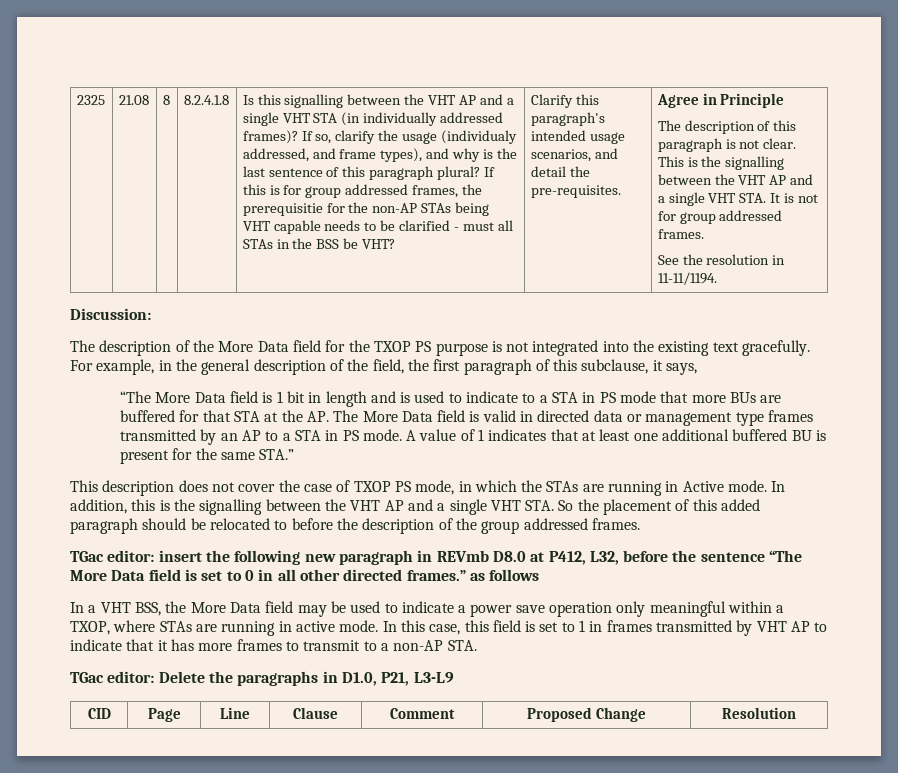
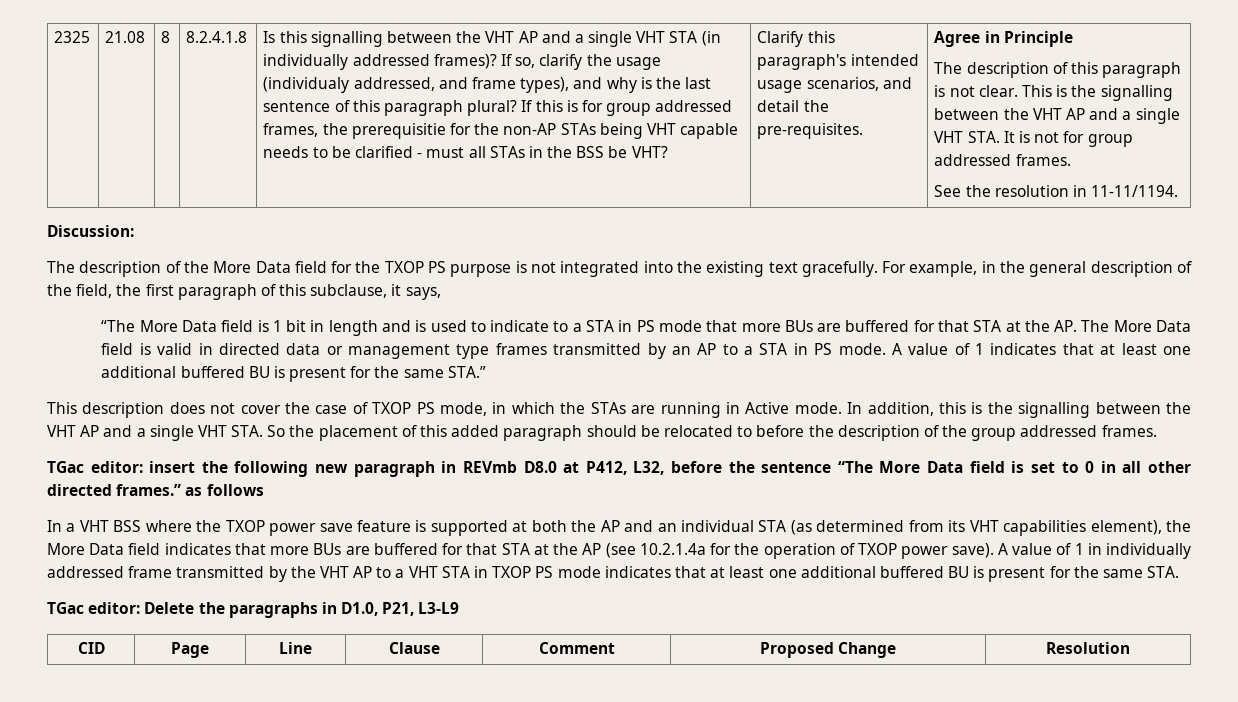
[134,601,785,617] [70,620,753,636] BSS, the More Data field may be used to indicate a power save operation only meaningful within a TXOP, where STAs are running in active mode. In this case, this field is set to 1 in frames transmitted by -> [113,520,1191,536] [47,543,1192,559] [47,566,316,582] BSS where the TXOP power save feature is supported at both the AP and an individual STA (as determined from its VHT capabilities element), the More Data field indicates that more BUs are buffered for that STA at the AP (see 10.2.1.4a for the operation of TXOP power save). A value of 1 in individually addressed frame transmitted by the
[70,639,444,651] indicate that it has more frames to transmit to a non-AP -> [395,566,1143,582] a VHT STA in TXOP PS mode indicates that at least one additional buffered BU is present for the same

